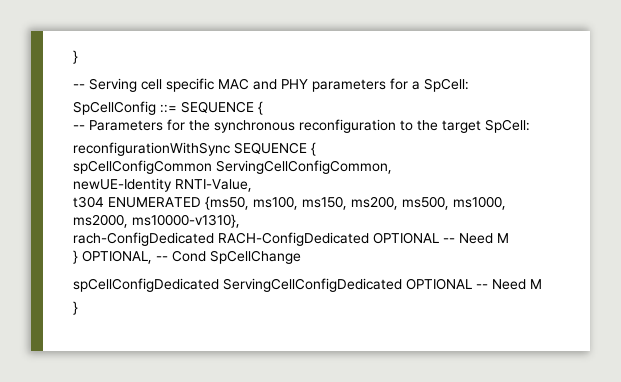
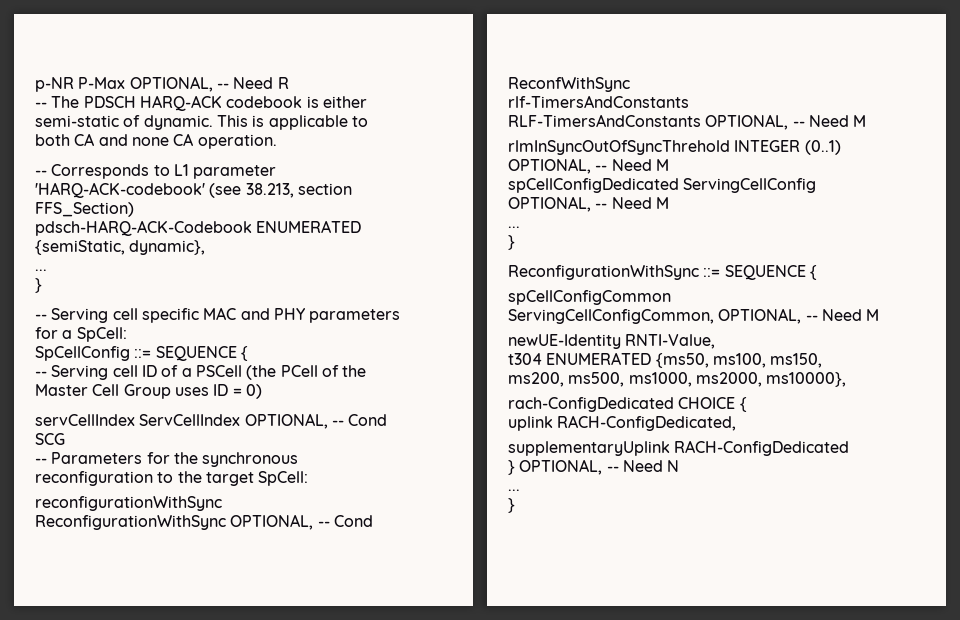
(73, 57) none -> [35,76,289,92] [35,95,367,111] [35,115,368,130] [35,133,277,149] [35,164,277,179] [35,182,352,198] [35,202,134,217] [35,220,362,236] [35,240,206,255] [35,269,47,271] p-NR P-Max OPTIONAL, -- Need R // -- The PDSCH HARQ-ACK codebook is either semi-static of dynamic. This is applicable to both CA and none CA operation. // -- Corresponds to L1 parameter 'HARQ-ACK-codebook' (see 38.213, section FFS_Section) // pdsch-HARQ-ACK-Codebook ENUMERATED {semiStatic, dynamic}, // ... //
(263, 108) none -> [35,365,367,380] [35,384,262,399] [35,413,388,429] [35,433,65,445] // -- Serving cell ID of a PSCell (the PCell of the Master Cell Group uses ID = 0) // servCellIndex ServCellIndex OPTIONAL, -- Cond SCG
(230, 149) none -> [35,514,373,530] [508,77,630,92] [508,95,689,108] [508,114,867,130] [508,140,841,155] [508,158,669,174] [508,178,817,193] [508,196,669,212] [508,226,520,228] [508,235,515,250] [508,265,721,280] ReconfigurationWithSync OPTIONAL, -- Cond ReconfWithSync // rlf-TimersAndConstants RLF-TimersAndConstants OPTIONAL, -- Need M // rlmInSyncOutOfSyncThrehold INTEGER (0..1) OPTIONAL, -- Need M // spCellConfigDedicated ServingCellConfig OPTIONAL, -- Need M // ... // } // ReconfigurationWithSync ::=
(392, 167) none -> [718,308,880,324] OPTIONAL, -- Need M
[132,214,240,228] ms10000-v1310}, -> [766,372,847,387] ms10000},
[218,232,509,246] [73,250,301,264] [73,278,542,292] RACH-ConfigDedicated OPTIONAL -- Need M // } OPTIONAL, -- Cond SpCellChange // spCellConfigDedicated ServingCellConfigDedicated OPTIONAL -- Need M -> [678,397,747,412] [508,415,737,431] [508,440,850,456] [508,459,680,475] [508,489,520,491] CHOICE { // uplink RACH-ConfigDedicated, // supplementaryUplink RACH-ConfigDedicated // } OPTIONAL, -- Need N // ...

